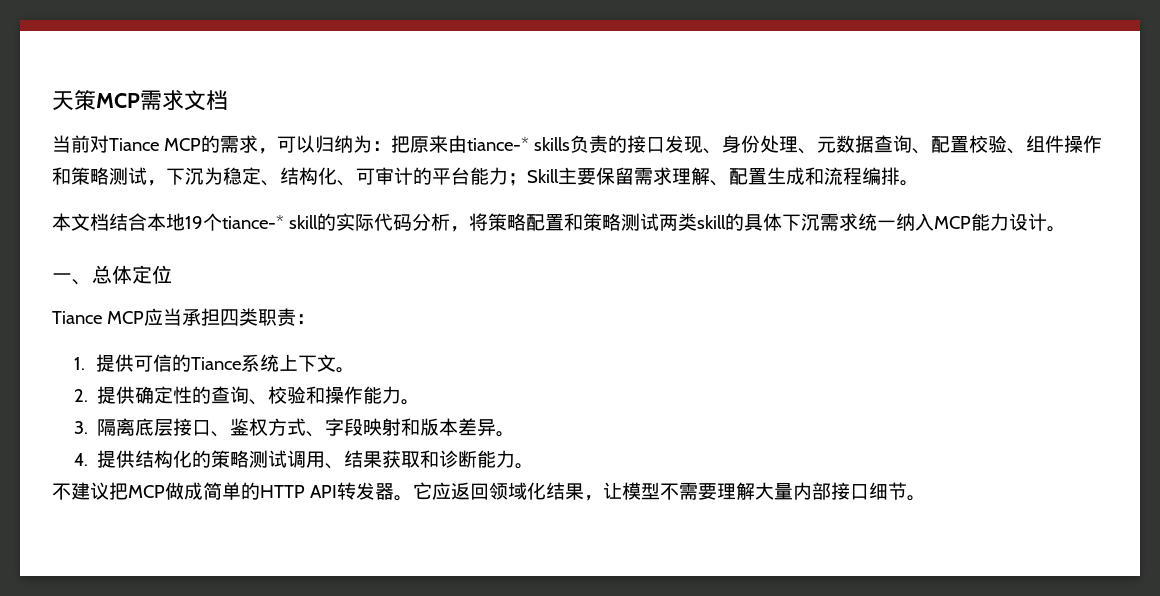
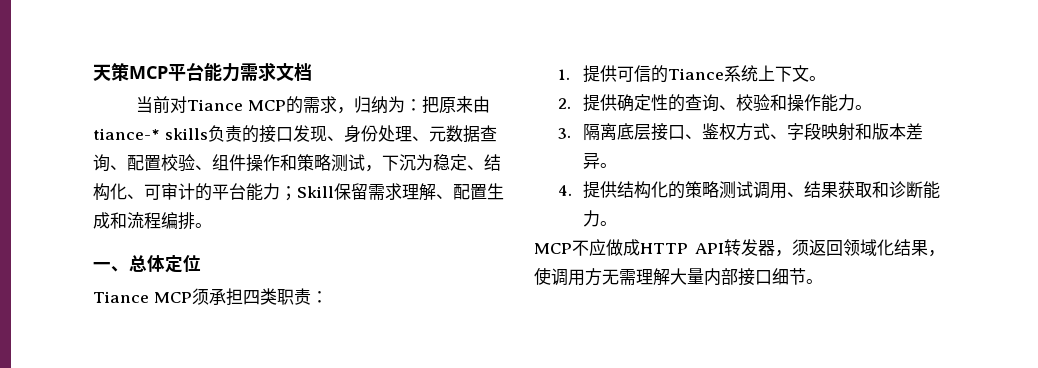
(140, 100) none -> [168,62,240,82] 平台能力
[276,135,315,153] 可以 -> (354, 110) none
[558,167,596,185] 主要 -> (334, 192) none
[52,213,1066,232] // 本文档结合本地19个tiance-* skill的实际代码分析，将策略配置和策略测试两类skill的具体下沉需求统一纳入MCP能力设计。 -> (212, 225) none
[143,308,182,326] 应当 -> [191,288,209,305] 须
[52,482,260,500] 不建议把MCP做成简单的 -> [534,239,640,256] MCP不应做成
[393,482,451,501] 。它应 -> [775,239,809,257] ，须
[602,482,717,500] 让模型不需要 -> [534,267,636,286] 使调用方无需

